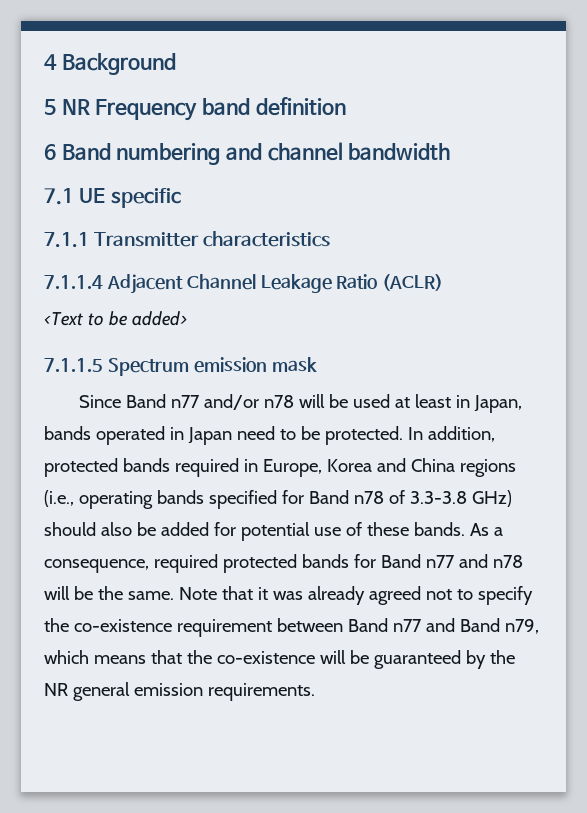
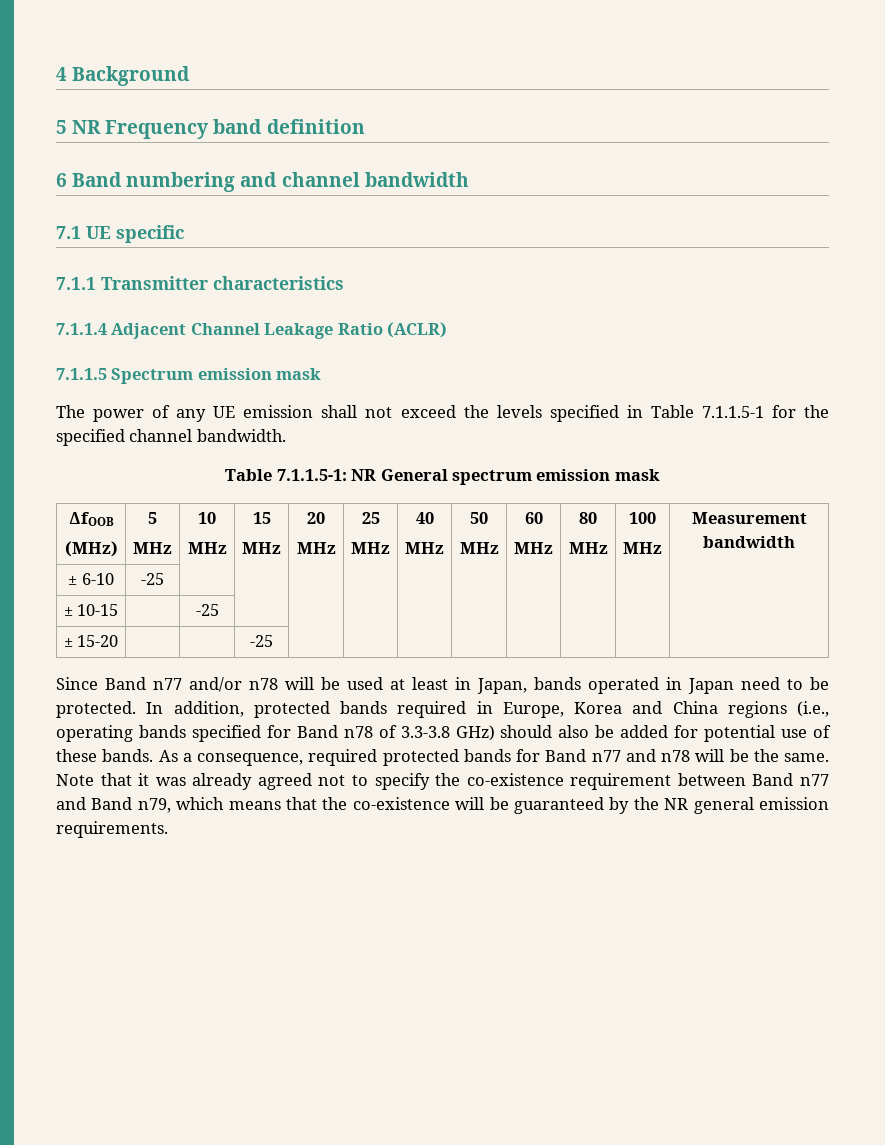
[44,311,187,326] // <Text to be added> -> (448, 330) none
(317, 364) none -> [56,405,829,422] [56,429,286,446] [225,469,660,485] [68,512,114,526] [64,541,118,557] [148,512,157,524] [133,542,172,554] [198,512,216,524] [187,542,227,554] [252,512,271,524] [242,542,281,554] [307,512,325,524] [296,542,336,554] [361,512,380,524] [351,542,390,554] [415,512,434,524] [405,542,444,554] [470,512,488,524] [459,542,499,554] [524,512,543,524] [514,542,553,554] [579,512,597,524] [568,542,608,554] [629,512,656,524] [623,542,662,554] [691,512,807,524] [703,536,796,548] [68,573,114,585] [141,573,164,585] [63,604,119,616] [195,604,219,616] [63,635,119,647] [250,635,273,647] // The power of any UE emission shall not exceed the levels specified in Table 7.1.1.5-1 for the specified channel bandwidth. // Table 7.1.1.5-1: NR General spectrum emission mask // ΔfOOB // (MHz) | 5 // MHz | 10 // MHz | 15 // MHz | 20 // MHz | 25 // MHz | 40 // MHz | 50 // MHz | 60 // MHz | 80 // MHz | 100 // MHz | Measurement bandwidth // ± 6-10 | -25 | | | | | | | | | | // ± 10-15 | | -25 | | | | | | | | | // ± 15-20 | | | -25 | | | | | | | |

